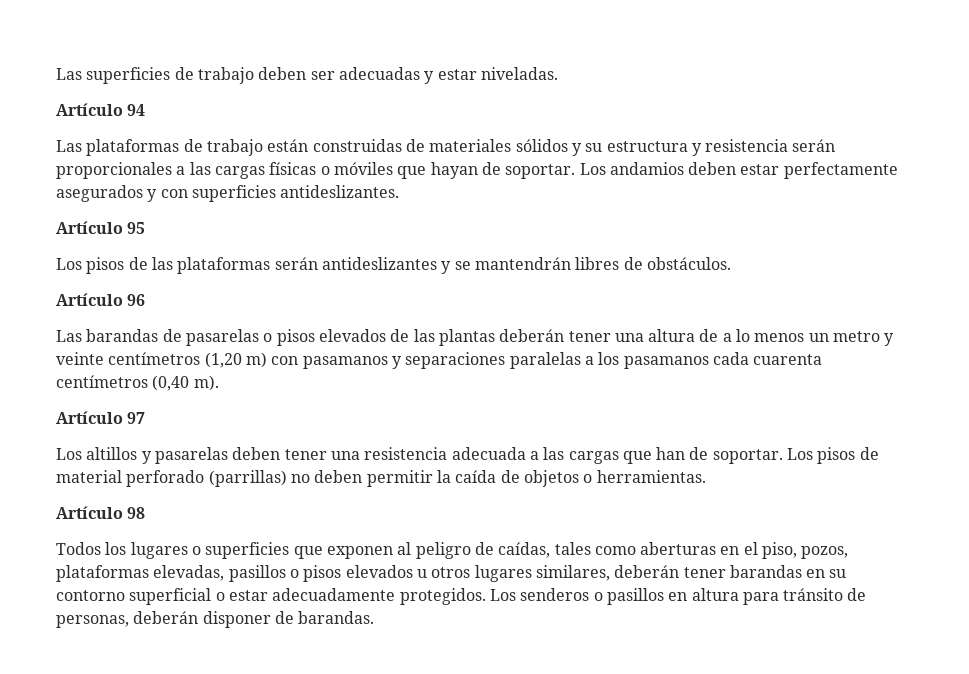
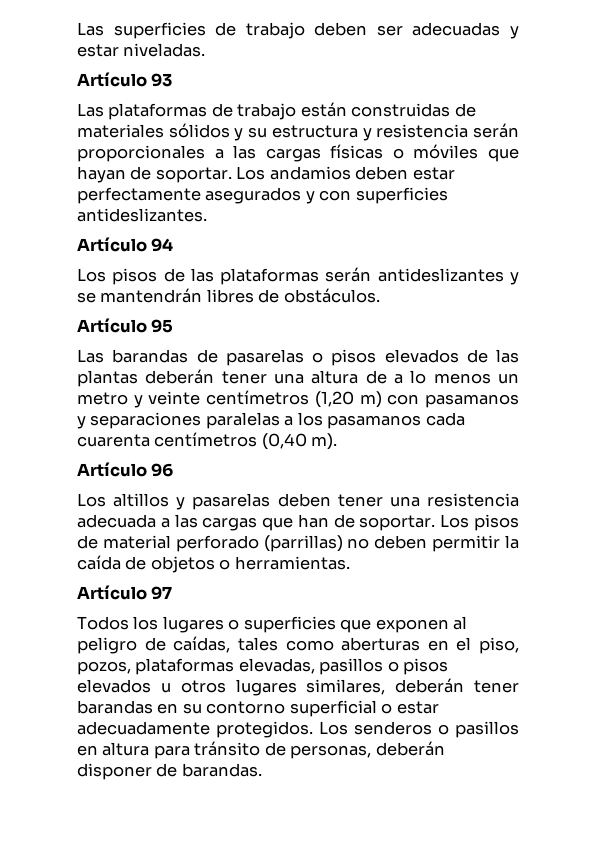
[127,104,146,116] 94 -> [151,73,173,87] 93
[127,222,146,234] 95 -> [151,238,174,252] 94
[127,294,146,306] 96 -> [151,319,174,333] 95
[127,412,146,424] 97 -> [151,463,174,477] 96
[127,507,146,519] 98 -> [151,586,173,600] 97

